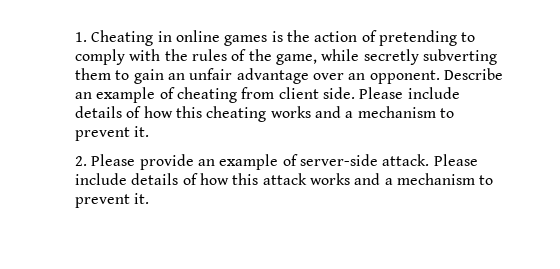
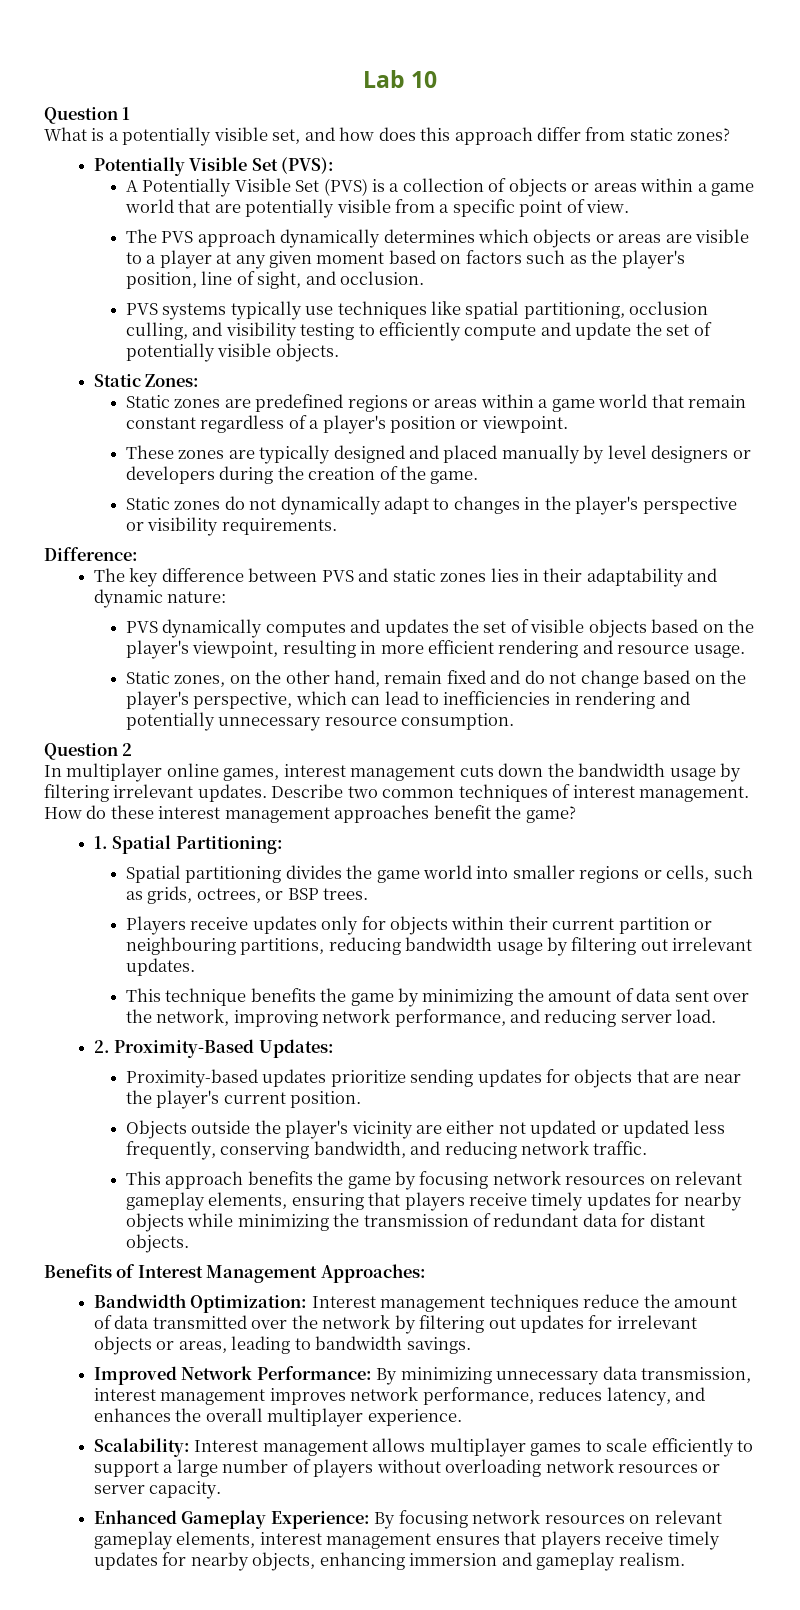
[75,30,476,46] [75,49,497,65] [75,68,503,84] [75,87,460,103] [75,106,454,122] [75,126,150,141] [75,154,478,170] [75,173,494,185] [75,193,150,208] 1. Cheating in online games is the action of pretending to comply with the rules of the game, while secretly subverting them to gain an unfair advantage over an opponent. Describe an example of cheating from client side. Please include details of how this cheating works and a mechanism to prevent it. // 2. Please provide an example of server-side attack. Please include details of how this attack works and a mechanism to prevent it. -> [362,70,438,88] [44,107,131,124] [44,127,731,146] [93,157,335,176] [125,178,755,197] [124,199,630,218] [125,229,750,248] [125,250,685,269] [125,271,424,289] [125,301,709,320] [125,322,712,341] [125,343,339,362] [93,374,200,387] [125,394,747,412] [125,415,568,434] [125,445,751,464] [125,466,479,484] [125,496,737,515] [125,517,337,536] [44,547,138,561] [93,568,718,587] [93,589,227,608] [125,619,755,638] [125,640,745,659] [125,670,747,688] [125,691,690,710] [125,712,515,731] [44,743,133,760] [44,763,742,782] [44,784,750,802] [44,805,576,823] [93,835,283,854] [125,865,753,883] [125,886,368,904] [125,916,713,935] [125,937,753,956] [125,958,195,976] [125,988,750,1007] [125,1009,717,1027] [93,1039,334,1058] [125,1069,741,1088] [125,1090,362,1109] [125,1120,725,1139] [125,1141,648,1160] [125,1171,743,1190] [125,1192,742,1211] [125,1213,705,1232] [125,1234,189,1253] [44,1264,426,1283] [93,1294,738,1313] [93,1315,697,1334] [93,1336,471,1355] [93,1366,752,1385] [93,1387,706,1406] [93,1408,462,1427] [93,1438,754,1457] [93,1459,721,1478] [93,1481,222,1499] [93,1510,722,1529] [93,1531,720,1550] [93,1552,685,1571] Lab 10 // Question 1 // What is a potentially visible set, and how does this approach differ from static zones? // Potentially Visible Set (PVS): // A Potentially Visible Set (PVS) is a collection of objects or areas within a game world that are potentially visible from a specific point of view. // The PVS approach dynamically determines which objects or areas are visible to a player at any given moment based on factors such as the player's position, line of sight, and occlusion. // PVS systems typically use techniques like spatial partitioning, occlusion culling, and visibility testing to efficiently compute and update the set of potentially visible objects. // Static Zones: // Static zones are predefined regions or areas within a game world that remain constant regardless of a player's position or viewpoint. // These zones are typically designed and placed manually by level designers or developers during the creation of the game. // Static zones do not dynamically adapt to changes in the player's perspective or visibility requirements. // Difference: // The key difference between PVS and static zones lies in their adaptability and dynamic nature: // PVS dynamically computes and updates the set of visible objects based on the player's viewpoint, resulting in more efficient rendering and resource usage. // Static zones, on the other hand, remain fixed and do not change based on the player's perspective, which can lead to inefficiencies in rendering and potentially unnecessary resource consumption. // Question 2 // In multiplayer online games, interest management cuts down the bandwidth usage by filtering irrelevant updates. Describe two common techniques of interest management. How do these interest management approaches benefit the game? // 1. Spatial Partitioning: // Spatial partitioning divides the game world into smaller regions or cells, such as grids, octrees, or BSP trees. // Players receive updates only for objects within their current partition or neighbouring partitions, reducing bandwidth usage by filtering out irrelevant updates. // This technique benefits the game by minimizing the amount of data sent over the network, improving network performance, and reducing server load. // 2. Proximity-Based Updates: // Proximity-based updates prioritize sending updates for objects that are near the player's current position. // Objects outside the player's vicinity are either not updated or updated less frequently, conserving bandwidth, and reducing network traffic. // This approach benefits the game by focusing network resources on relevant gameplay elements, ensuring that players receive timely updates for nearby objects while minimizing the transmission of redundant data for distant objects. // Benefits of Interest Management Approaches: // Bandwidth Optimization: Interest management techniques reduce the amount of data transmitted over the network by filtering out updates for irrelevant objects or areas, leading to bandwidth savings. // Improved Network Performance: By minimizing unnecessary data transmission, interest management improves network performance, reduces latency, and enhances the overall multiplayer experience. // Scalability: Interest management allows multiplayer games to scale efficiently to support a large number of players without overloading network resources or server capacity. // Enhanced Gameplay Experience: By focusing network resources on relevant gameplay elements, interest management ensures that players receive timely updates for nearby objects, enhancing immersion and gameplay realism.

